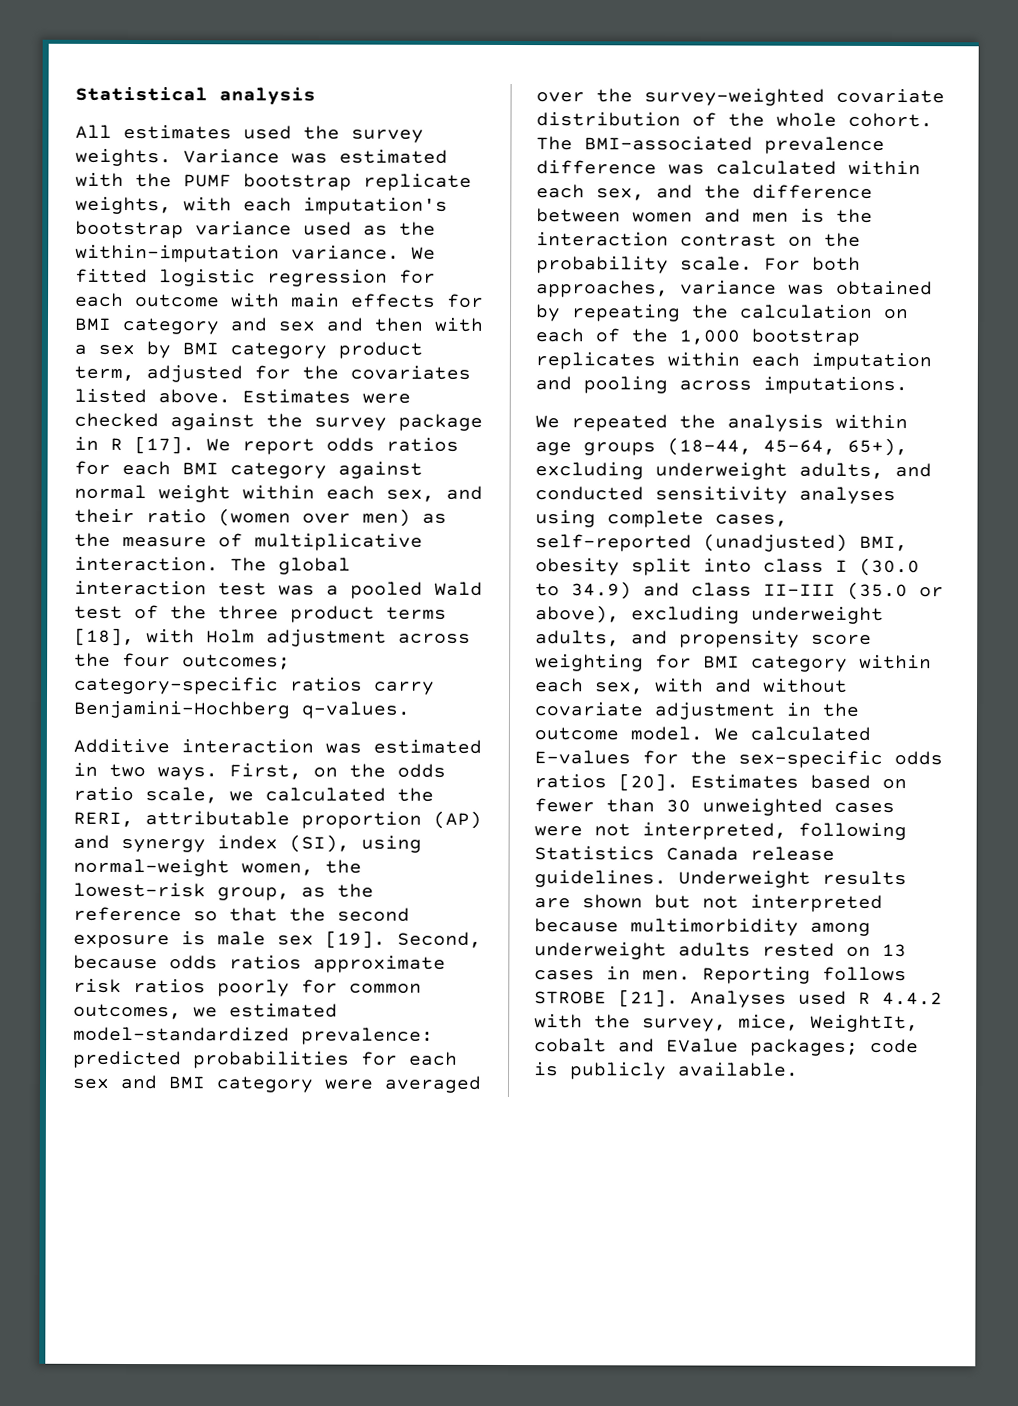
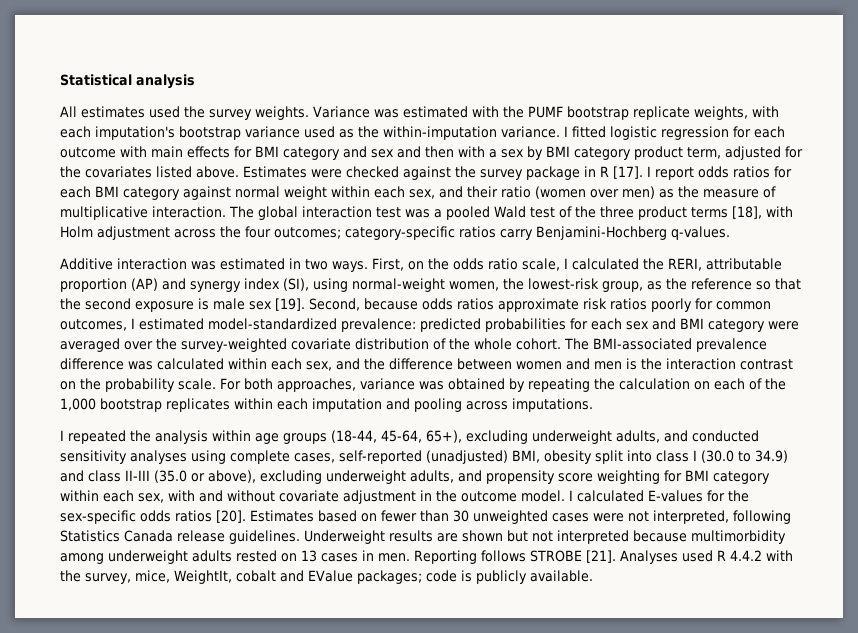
[411,246,436,260] We -> [564,126,568,137] I
[206,438,231,452] We -> [647,166,651,177] I
[229,791,254,802] we -> [563,258,568,269] I
[193,1007,218,1018] we -> [131,318,135,329] I
[535,415,560,429] We -> [60,430,64,441] I
[714,727,739,741] We -> [569,490,573,501] I

